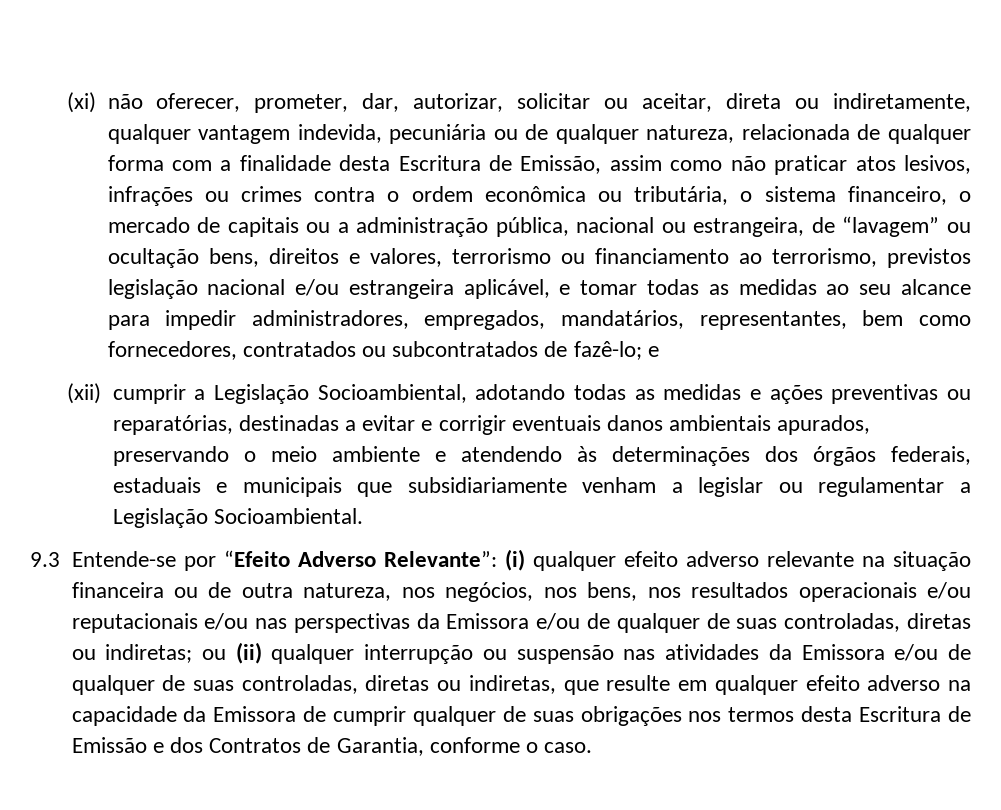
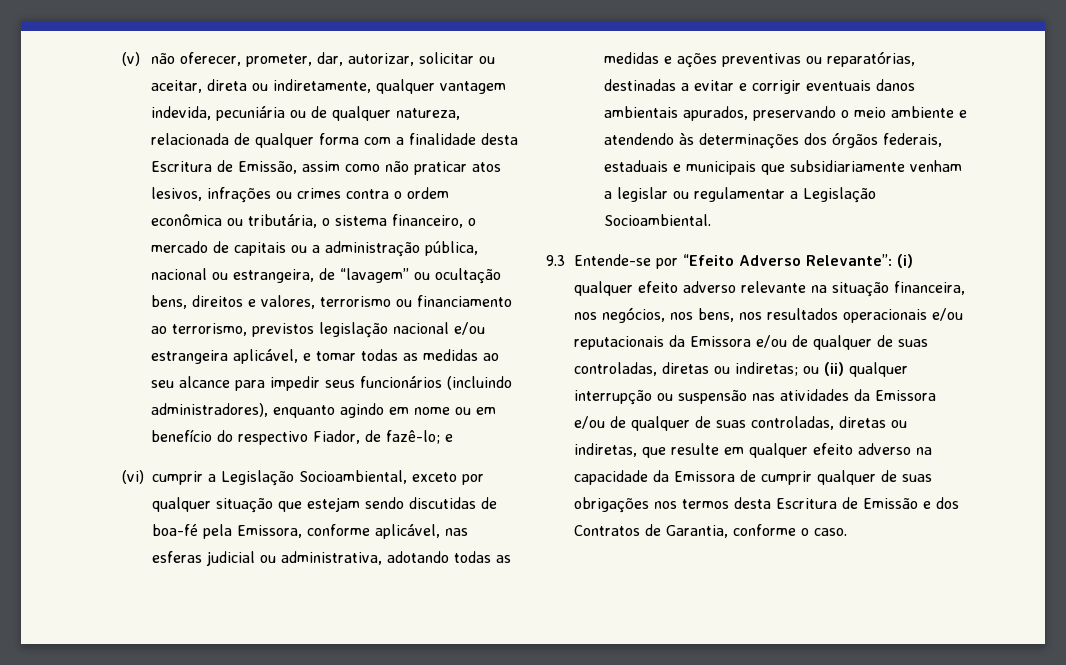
[67,92,97,113] (xi) -> [122,52,141,66] (v)
[251,310,971,330] [107,341,539,360] administradores, empregados, mandatários, representantes, bem como fornecedores, contratados ou subcontratados -> [324,376,512,390] [150,403,496,418] [150,429,360,445] seus funcionários (incluindo administradores), enquanto agindo em nome ou em benefício do respectivo Fiador,
[67,383,102,404] (xii) -> [122,470,145,484] (vi)
(467, 393) none -> [412,472,485,485] [152,497,498,513] [152,524,469,539] [152,551,383,566] exceto por qualquer situação que estejam sendo discutidas de boa-fé pela Emissora, conforme aplicável, nas esferas judicial ou administrativa,
[71,582,392,601] financeira ou de outra natureza, -> [894,281,966,295] financeira,
[204,613,410,633] e/ou nas perspectivas -> (665, 343) none

